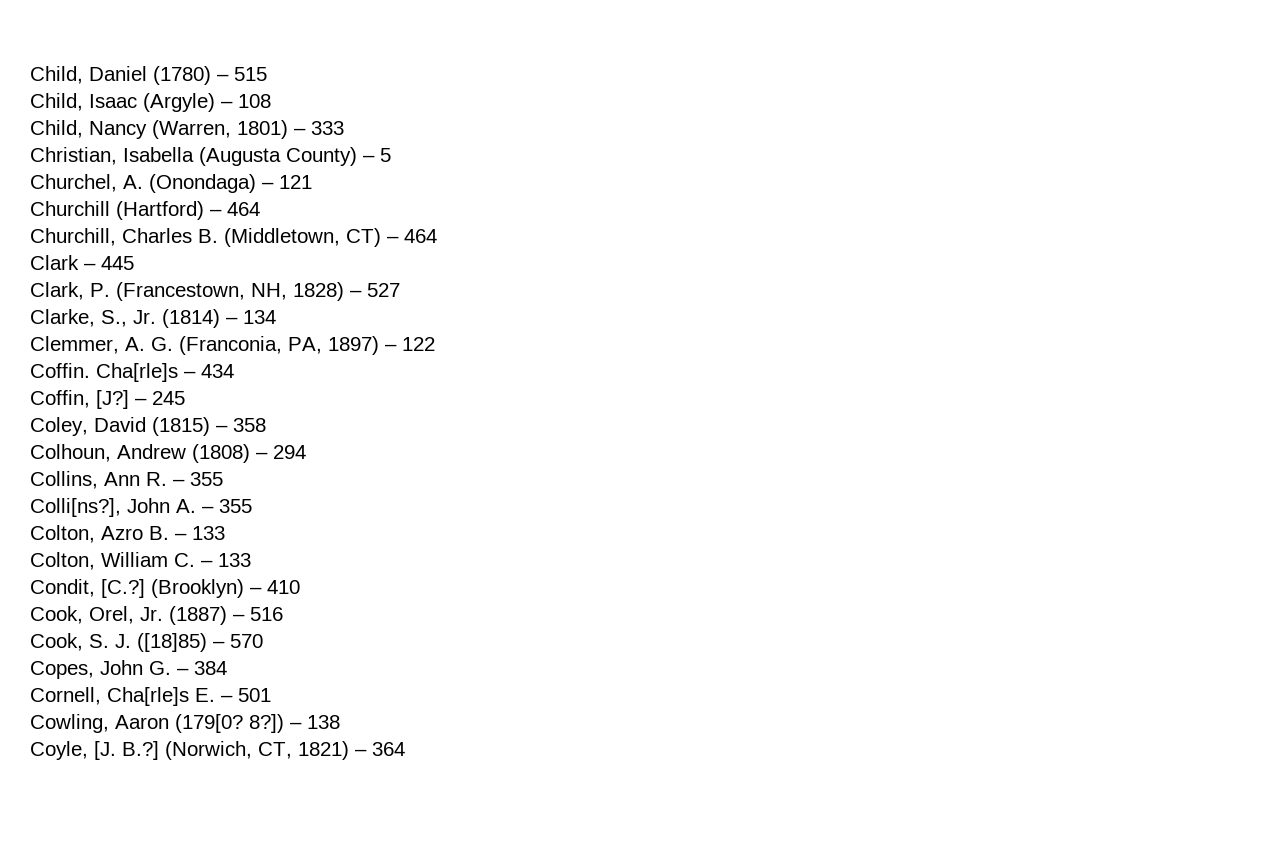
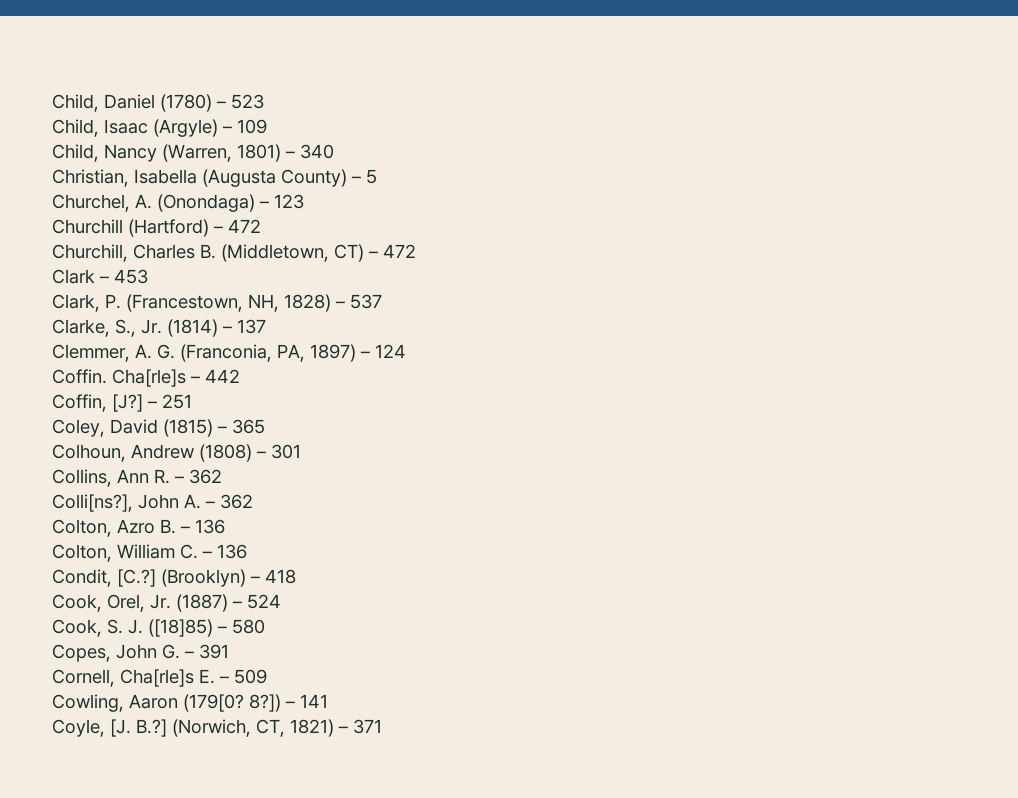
[234,67,267,81] 515 -> [231,94,264,109] 523
[238,94,271,108] 108 -> [237,119,267,134] 109
[311,121,344,135] 333 -> [300,144,334,159] 340
[279,175,312,189] 121 -> [274,194,304,209] 123
[227,202,260,216] 464 -> [228,219,261,233] 472
[404,229,437,243] 464 -> [383,244,416,258] 472
[101,256,134,270] 445 -> [114,269,148,284] 453
[367,283,400,297] 527 -> [350,294,382,309] 537
[243,310,276,324] 134 -> [237,319,266,334] 137
[402,337,435,351] 122 -> [375,344,406,358] 124
[201,364,234,378] 434 -> [205,369,240,383] 442
[152,391,185,405] 245 -> [162,394,192,409] 251
[233,418,266,432] 358 -> [232,419,265,434] 365
[273,445,306,459] 294 -> [271,444,301,459] 301
[190,472,223,486] 355 -> [189,469,222,484] 362
[219,499,252,513] 355 -> [220,494,253,509] 362
[192,526,225,540] 133 -> [195,519,225,534] 136
[218,553,251,567] 133 -> [217,544,247,559] 136
[267,580,300,594] 410 -> [265,569,296,584] 418
[250,607,283,621] 516 -> [247,594,281,609] 524
[230,634,263,648] 570 -> [232,619,265,634] 580
[194,661,227,675] 384 -> [199,644,229,659] 391
[238,688,271,702] 501 -> [234,669,267,684] 509
[307,715,340,729] 138 -> [300,694,328,708] 141
[372,742,405,756] 364 -> [353,719,382,734] 371

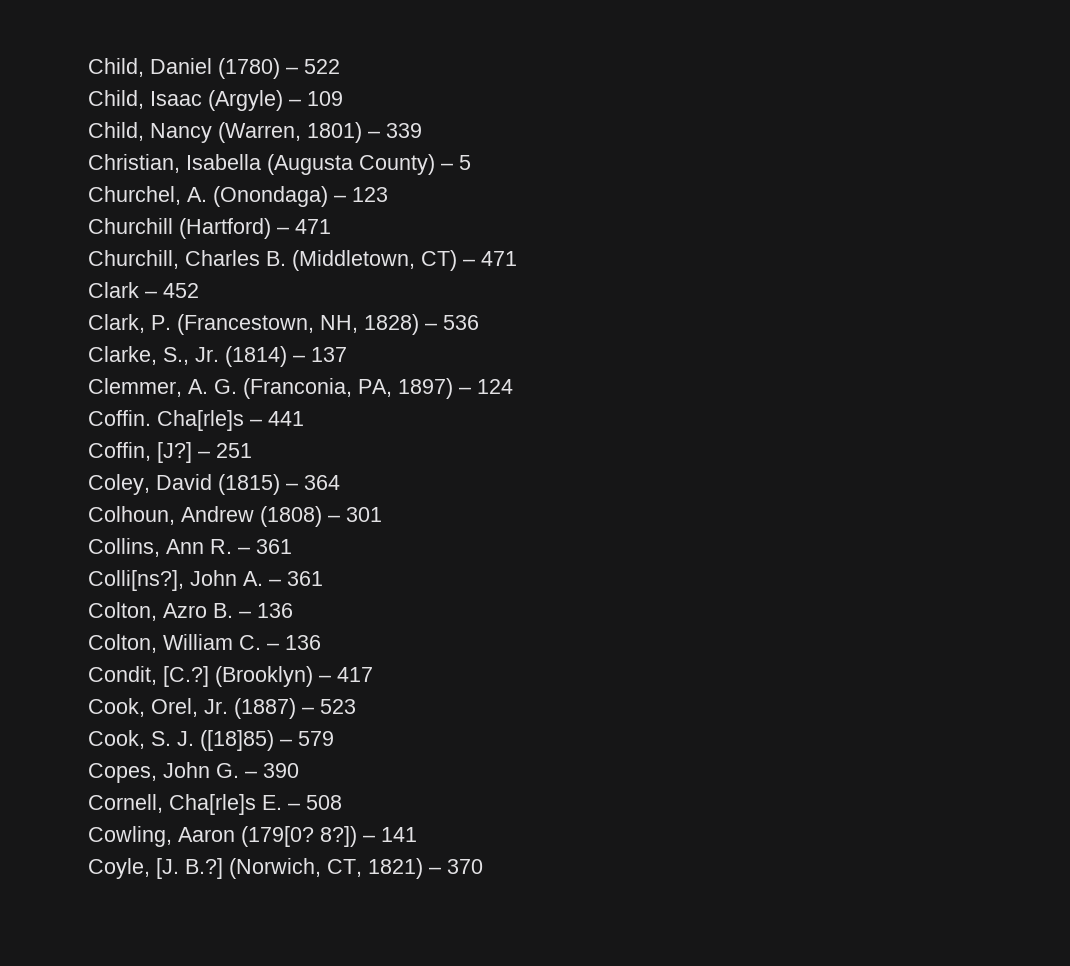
[231,94,264,109] 523 -> [304,59,340,74] 522
[300,144,334,159] 340 -> [386,123,422,138] 339
[228,219,261,233] 472 -> [295,219,331,234] 471
[383,244,416,258] 472 -> [481,251,517,266] 471
[114,269,148,284] 453 -> [163,283,199,298] 452
[350,294,382,309] 537 -> [443,315,479,330] 536
[205,369,240,383] 442 -> [268,411,304,426] 441
[232,419,265,434] 365 -> [304,475,340,490] 364
[189,469,222,484] 362 -> [256,539,292,554] 361
[220,494,253,509] 362 -> [287,571,323,586] 361
[265,569,296,584] 418 -> [337,667,373,682] 417
[247,594,281,609] 524 -> [320,699,356,714] 523
[232,619,265,634] 580 -> [298,731,334,746] 579
[199,644,229,659] 391 -> [263,763,299,778] 390
[234,669,267,684] 509 -> [306,795,342,810] 508
[353,719,382,734] 371 -> [447,859,483,874] 370

